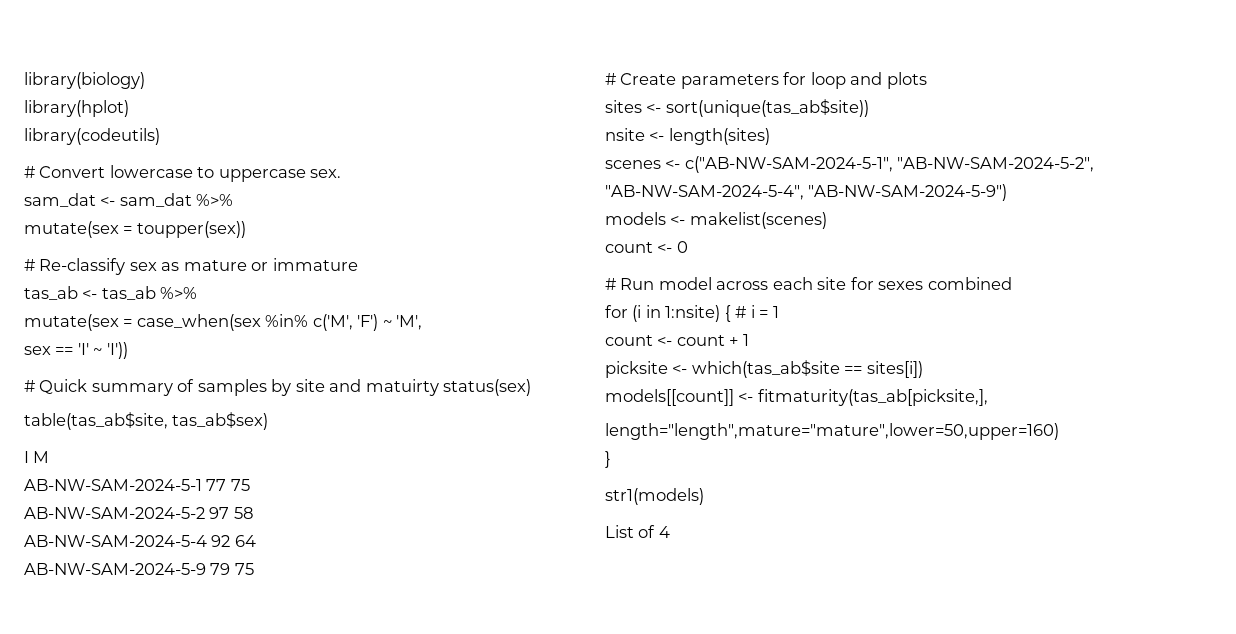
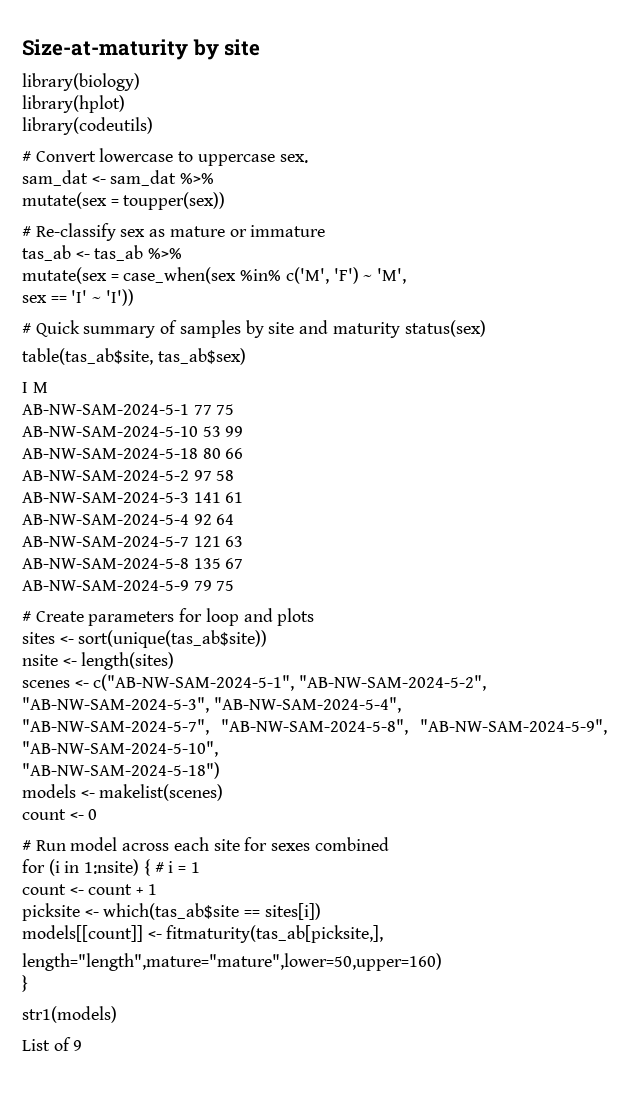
(24, 80) none -> [22,39,261,60] Size-at-maturity by site //
[365,379,439,396] matuirty -> [332,322,400,338] maturity
(250, 485) none -> [22,426,244,437] [22,448,244,459] // AB-NW-SAM-2024-5-10 53 99 // AB-NW-SAM-2024-5-18 80 66
(254, 513) none -> [22,492,244,503] // AB-NW-SAM-2024-5-3 141 61
(256, 541) none -> [22,536,244,547] [22,558,244,569] // AB-NW-SAM-2024-5-7 121 63 // AB-NW-SAM-2024-5-8 135 67
(1095, 164) none -> [22,697,209,713] "AB-NW-SAM-2024-5-3",
[808,184,1008,201] "AB-NW-SAM-2024-5-9") -> [22,719,607,735] [22,741,218,757] [22,762,220,779] // "AB-NW-SAM-2024-5-7", "AB-NW-SAM-2024-5-8", "AB-NW-SAM-2024-5-9", "AB-NW-SAM-2024-5-10", // "AB-NW-SAM-2024-5-18")
[658,526,670,538] 4 -> [73,1040,83,1051] 9

